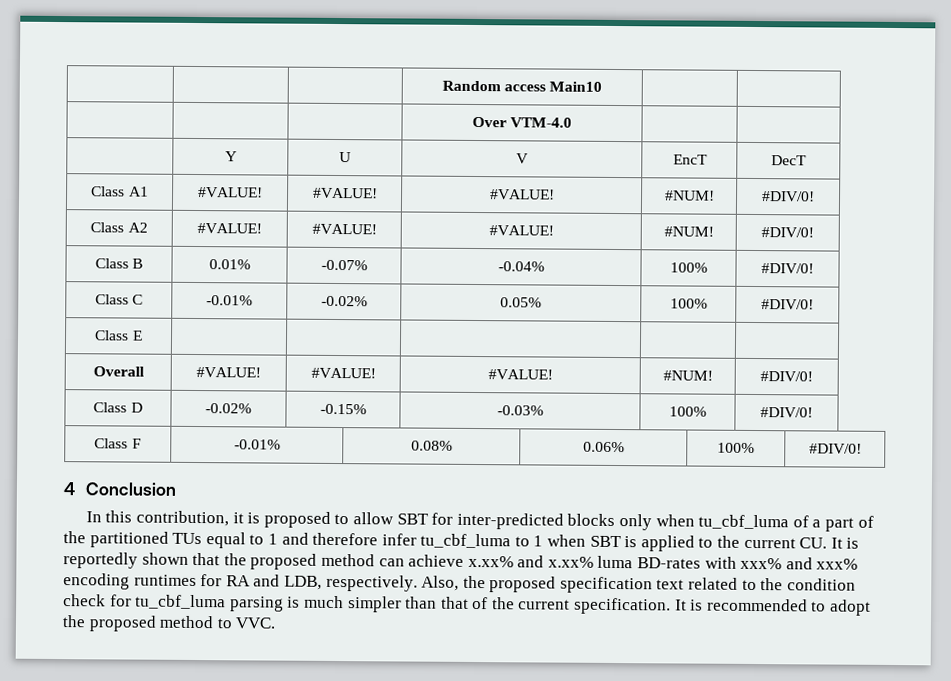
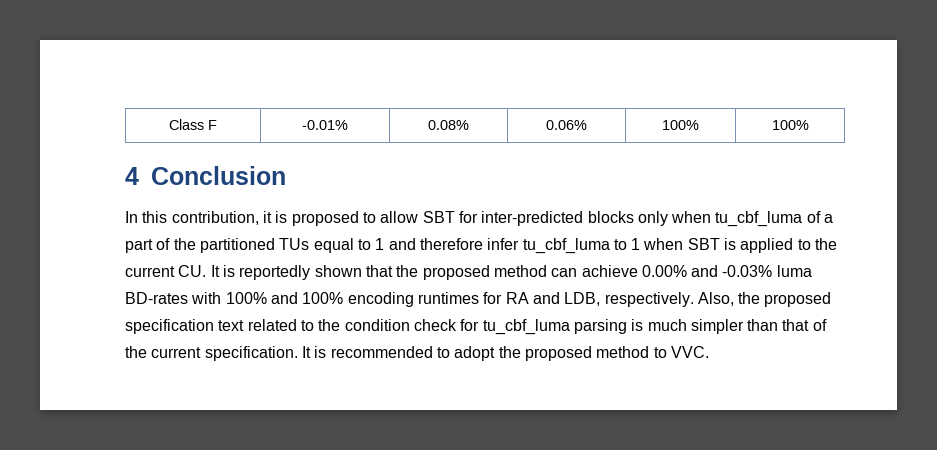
[441,80,603,92] [471,116,573,128] [224,151,237,162] [339,152,351,163] [516,153,529,164] [672,154,708,165] [771,155,807,166] [91,186,149,197] [198,187,263,198] [312,187,378,199] [489,189,555,200] [664,190,715,201] [762,191,815,202] [90,222,148,233] [197,223,262,234] [311,223,377,235] [488,225,554,236] [663,226,714,237] [761,227,814,238] [94,258,144,269] [208,259,251,270] [320,259,368,271] [497,261,545,272] [669,262,708,273] [761,263,814,274] [94,294,144,305] [206,295,253,306] [320,295,368,307] [500,297,542,308] [669,298,708,309] [761,299,814,310] [94,330,143,341] [92,366,145,377] [196,367,261,378] [310,367,376,379] [487,369,553,380] [662,370,713,381] [760,371,813,382] [93,402,143,413] [205,403,252,414] [319,403,367,415] [496,405,544,416] [668,406,707,417] [760,407,813,418] | | | Random access Main10 | | // | | | Over VTM-4.0 | | // | Y | U | V | EncT | DecT // Class A1 | #VALUE! | #VALUE! | #VALUE! | #NUM! | #DIV/0! // Class A2 | #VALUE! | #VALUE! | #VALUE! | #NUM! | #DIV/0! // Class B | 0.01% | -0.07% | -0.04% | 100% | #DIV/0! // Class C | -0.01% | -0.02% | 0.05% | 100% | #DIV/0! // Class E | | | | | // Overall | #VALUE! | #VALUE! | #VALUE! | #NUM! | #DIV/0! // Class D | -0.02% | -0.15% | -0.03% | 100% | #DIV/0! // -> (169, 124) none
[808,443,862,454] #DIV/0! -> [771,120,809,130] 100%
[467,555,859,570] x.xx% and x.xx% luma BD-rates with xxx% and xxx% -> [641,265,812,277] [125,292,344,304] 0.00% and -0.03% luma BD-rates with 100% and 100%

